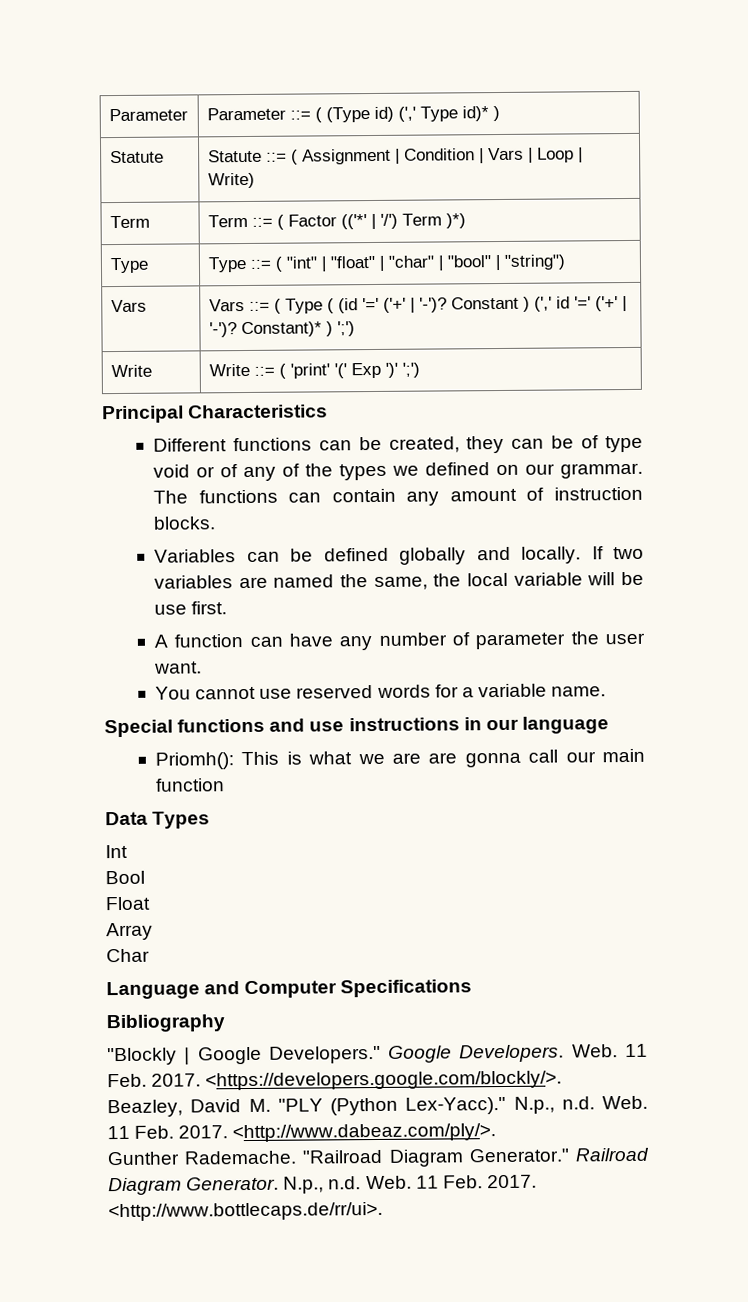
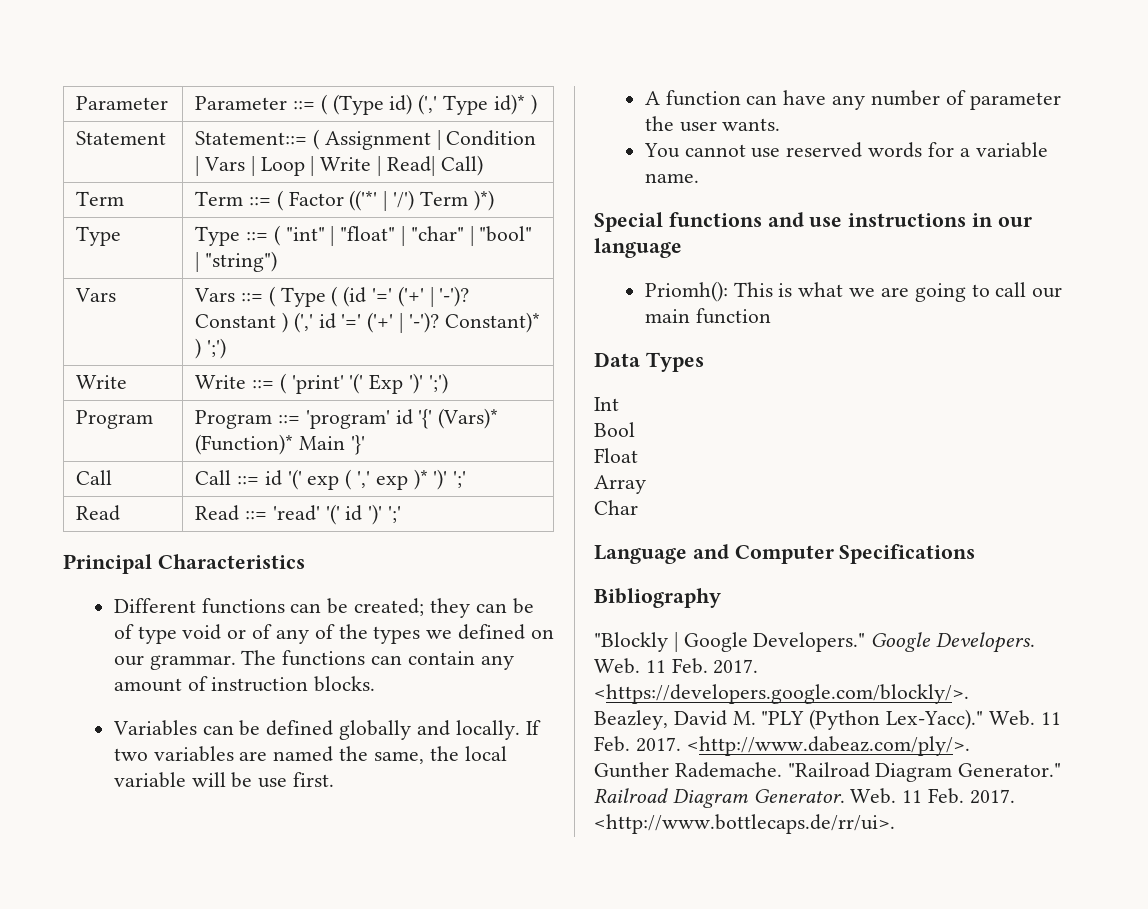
[109,150,164,164] [207,149,287,163] Statute | Statute ::= -> [76,131,167,145] [195,131,308,145] Statement | Statement::=
[207,172,255,189] Write) -> [320,155,483,176] Write | Read| Call)
(420, 370) none -> [76,410,154,429] [195,408,499,429] [195,434,365,455] [76,470,113,485] [195,469,467,490] [76,505,121,521] [195,504,402,525] // Program | Program ::= 'program' id '{' (Vars)* (Function)* Main '}' // Call | Call ::= id '(' exp ( ',' exp )* ')' ';' // Read | Read ::= 'read' '(' id ')' ';'
[388,436,460,453] created, -> [354,598,425,616] created;
[154,661,203,674] want. -> [722,118,781,131] wants.
[428,752,521,768] are gonna -> [914,283,990,302] going to
[513,1096,595,1114] N.p., n.d. -> (984, 719) none
[283,1176,362,1194] N.p., n.d. -> (845, 796) none

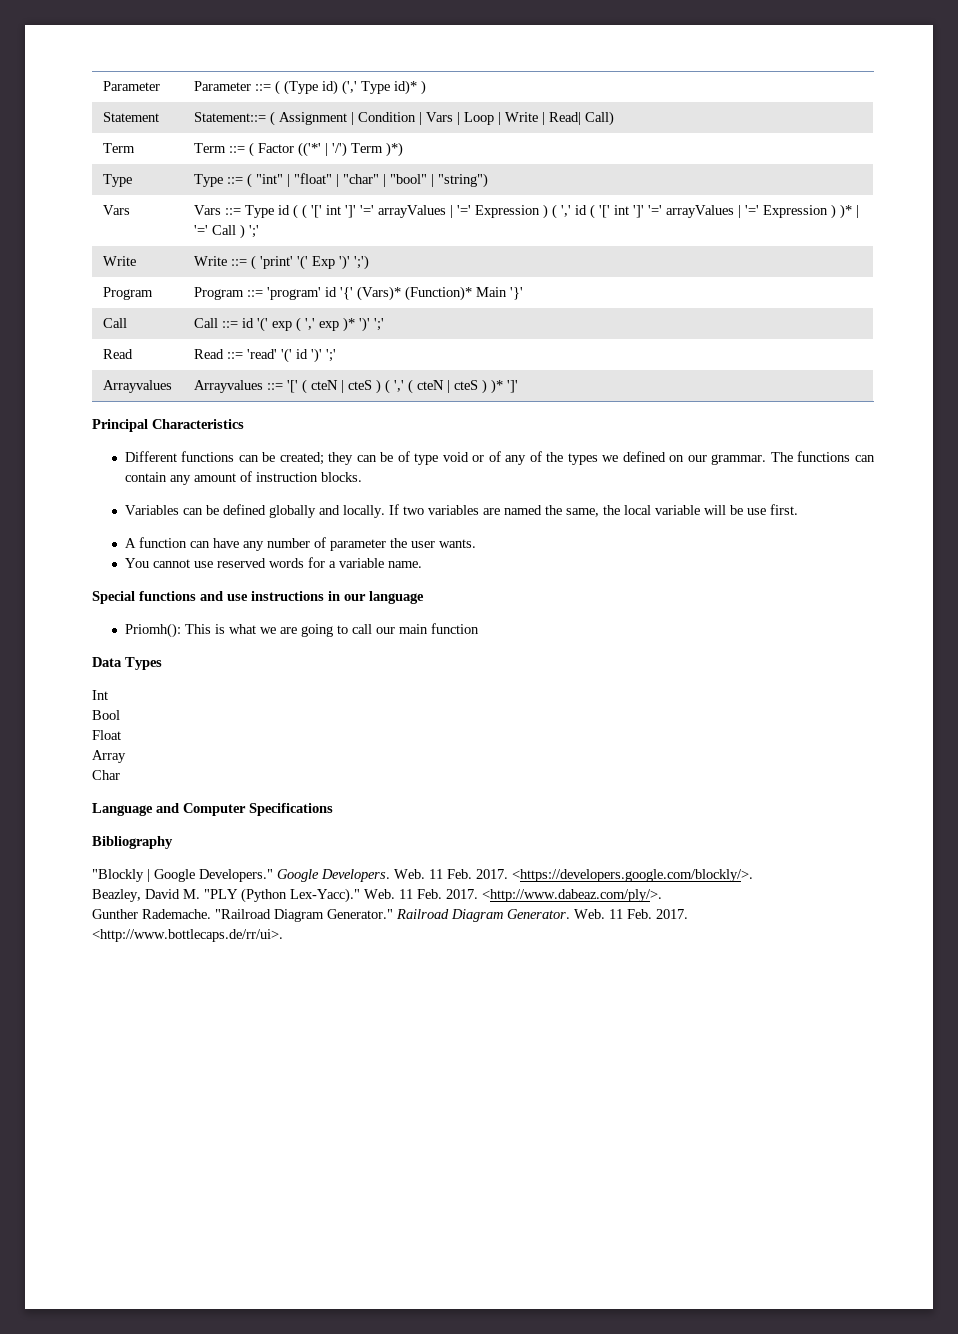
[268,286,470,307] [195,312,540,333] [195,338,227,359] ( Type ( (id '=' ('+' | '-')? Constant ) (',' id '=' ('+' | '-')? Constant)* ) ';') -> [244,204,859,219] [193,224,259,239] Type id ( ( '[' int ']' '=' arrayValues | '=' Expression ) ( ',' id ( '[' int ']' '=' arrayValues | '=' Expression ) )* | '=' Call ) ';'
(402, 514) none -> [102,380,172,393] [193,379,518,394] // Arrayvalues | Arrayvalues ::= '[' ( cteN | cteS ) ( ',' ( cteN | cteS ) )* ']'

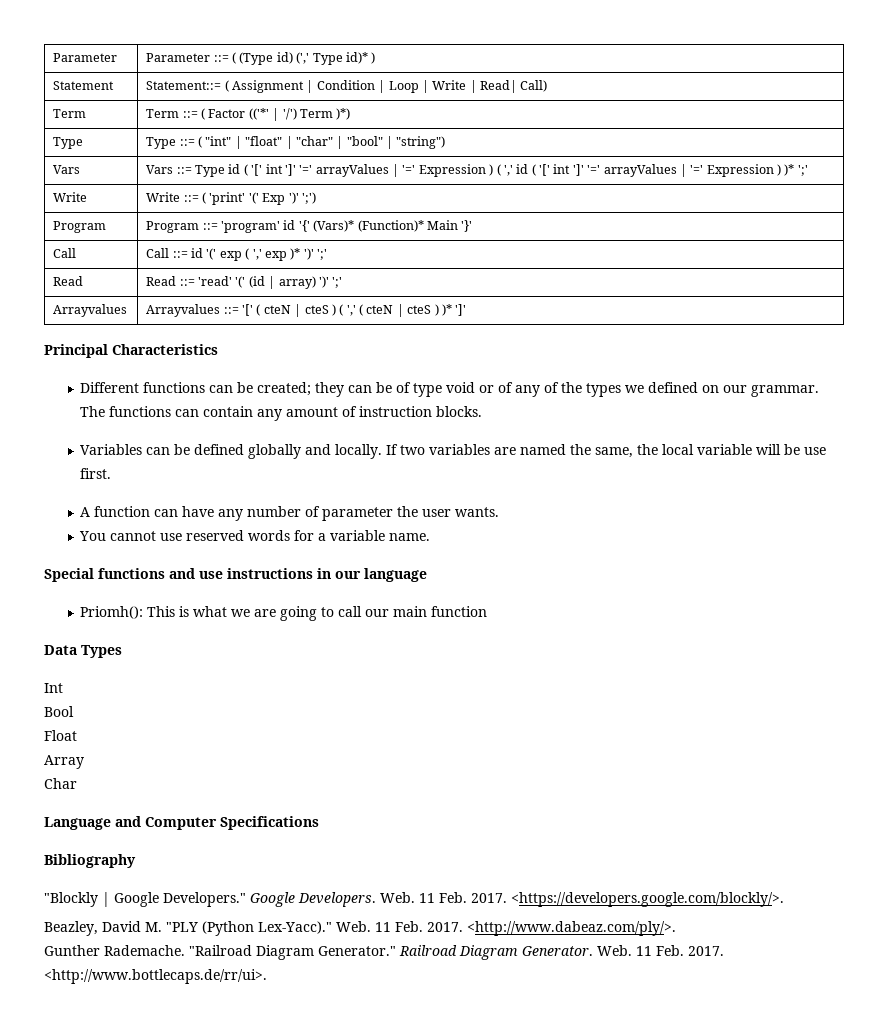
[425,112,460,125] Vars | -> (386, 86) none
[301,204,307,219] ( -> (248, 170) none
[855,205,859,218] [193,224,245,239] | '=' Call ) -> (795, 170) none
[295,349,308,359] id -> [248,276,316,289] (id | array)

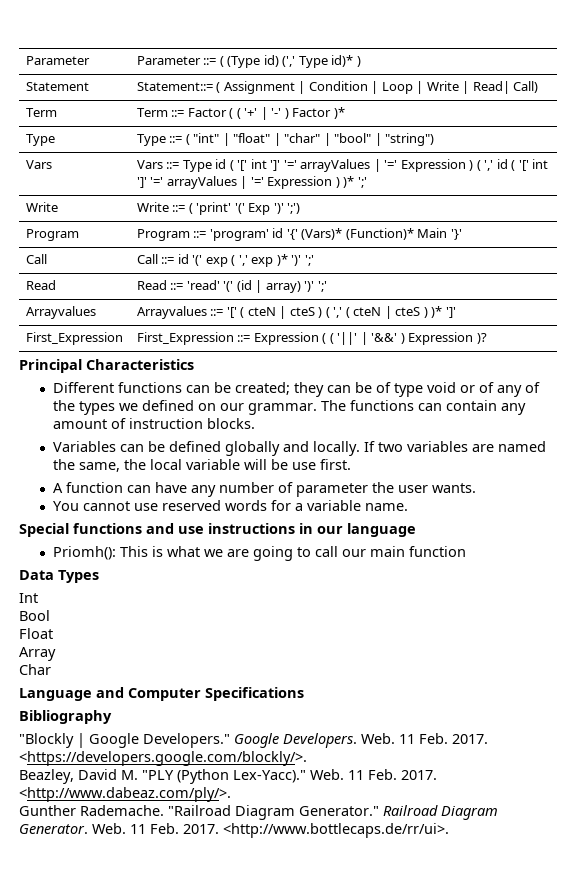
[201,108,351,121] ( Factor (('*' | '/') Term )*) -> [187,107,345,120] Factor ( ( '+' | '-' ) Factor )*
(467, 310) none -> [25,332,123,345] [136,332,487,345] // First_Expression | First_Expression ::= Expression ( ( '||' | '&&' ) Expression )?

